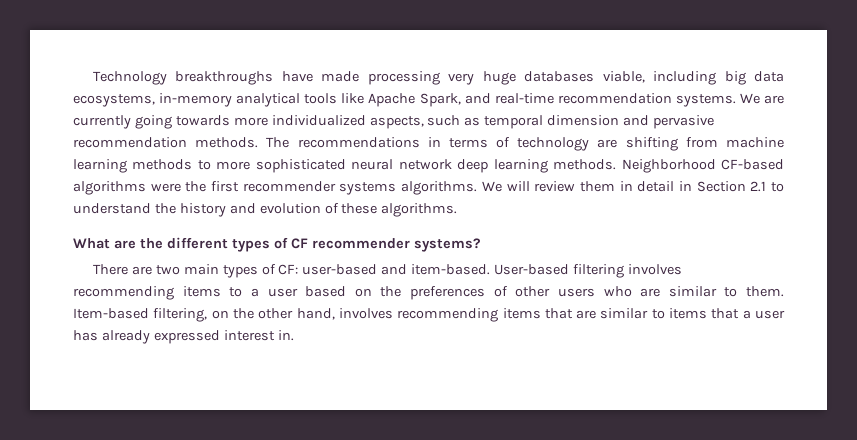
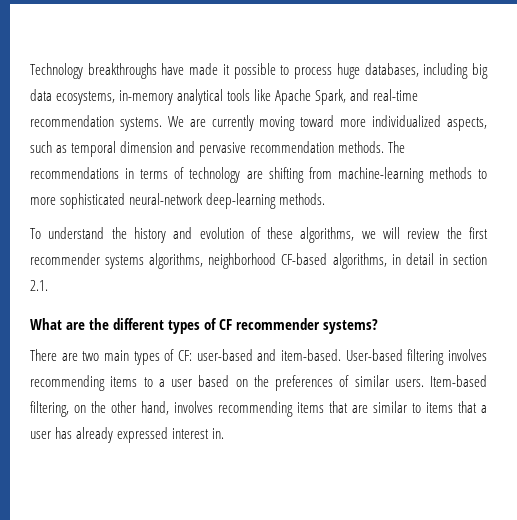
[367,71,645,85] processing very huge databases viable, -> [222,63,419,79] it possible to process huge databases,
[134,115,230,129] going towards -> [259,115,335,131] moving toward
[725,137,784,148] [73,159,127,173] machine learning -> [337,167,424,183] machine-learning
[351,159,784,173] [73,181,784,195] neural network deep learning methods. Neighborhood CF-based algorithms were the first recommender systems algorithms. We will review them in detail in Section 2.1 to -> [129,193,326,209] [30,228,41,239] neural-network deep-learning methods. // To
[381,203,458,217] algorithms. -> [300,227,488,243] [30,253,487,269] [30,280,48,291] algorithms, we will review the first recommender systems algorithms, neighborhood CF-based algorithms, in detail in section 2.1.
[515,286,784,297] other users who are similar to them. -> [354,375,424,387] similar users.

